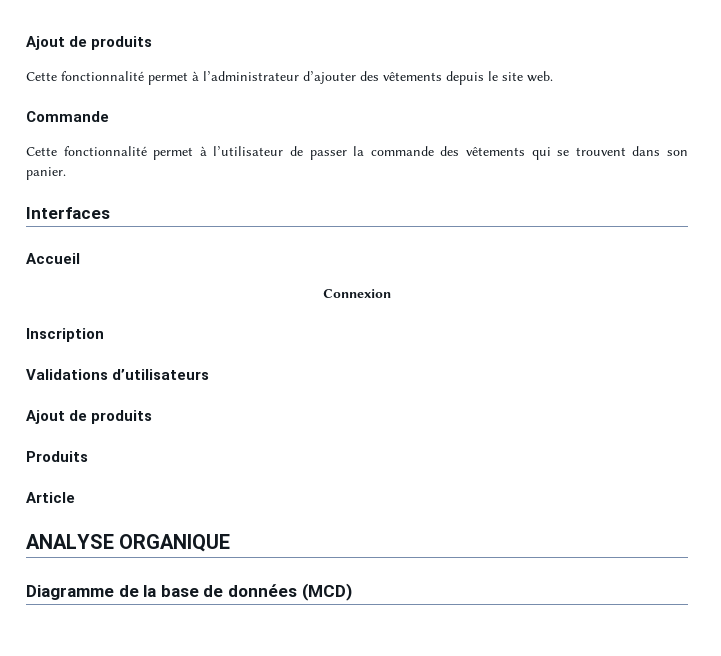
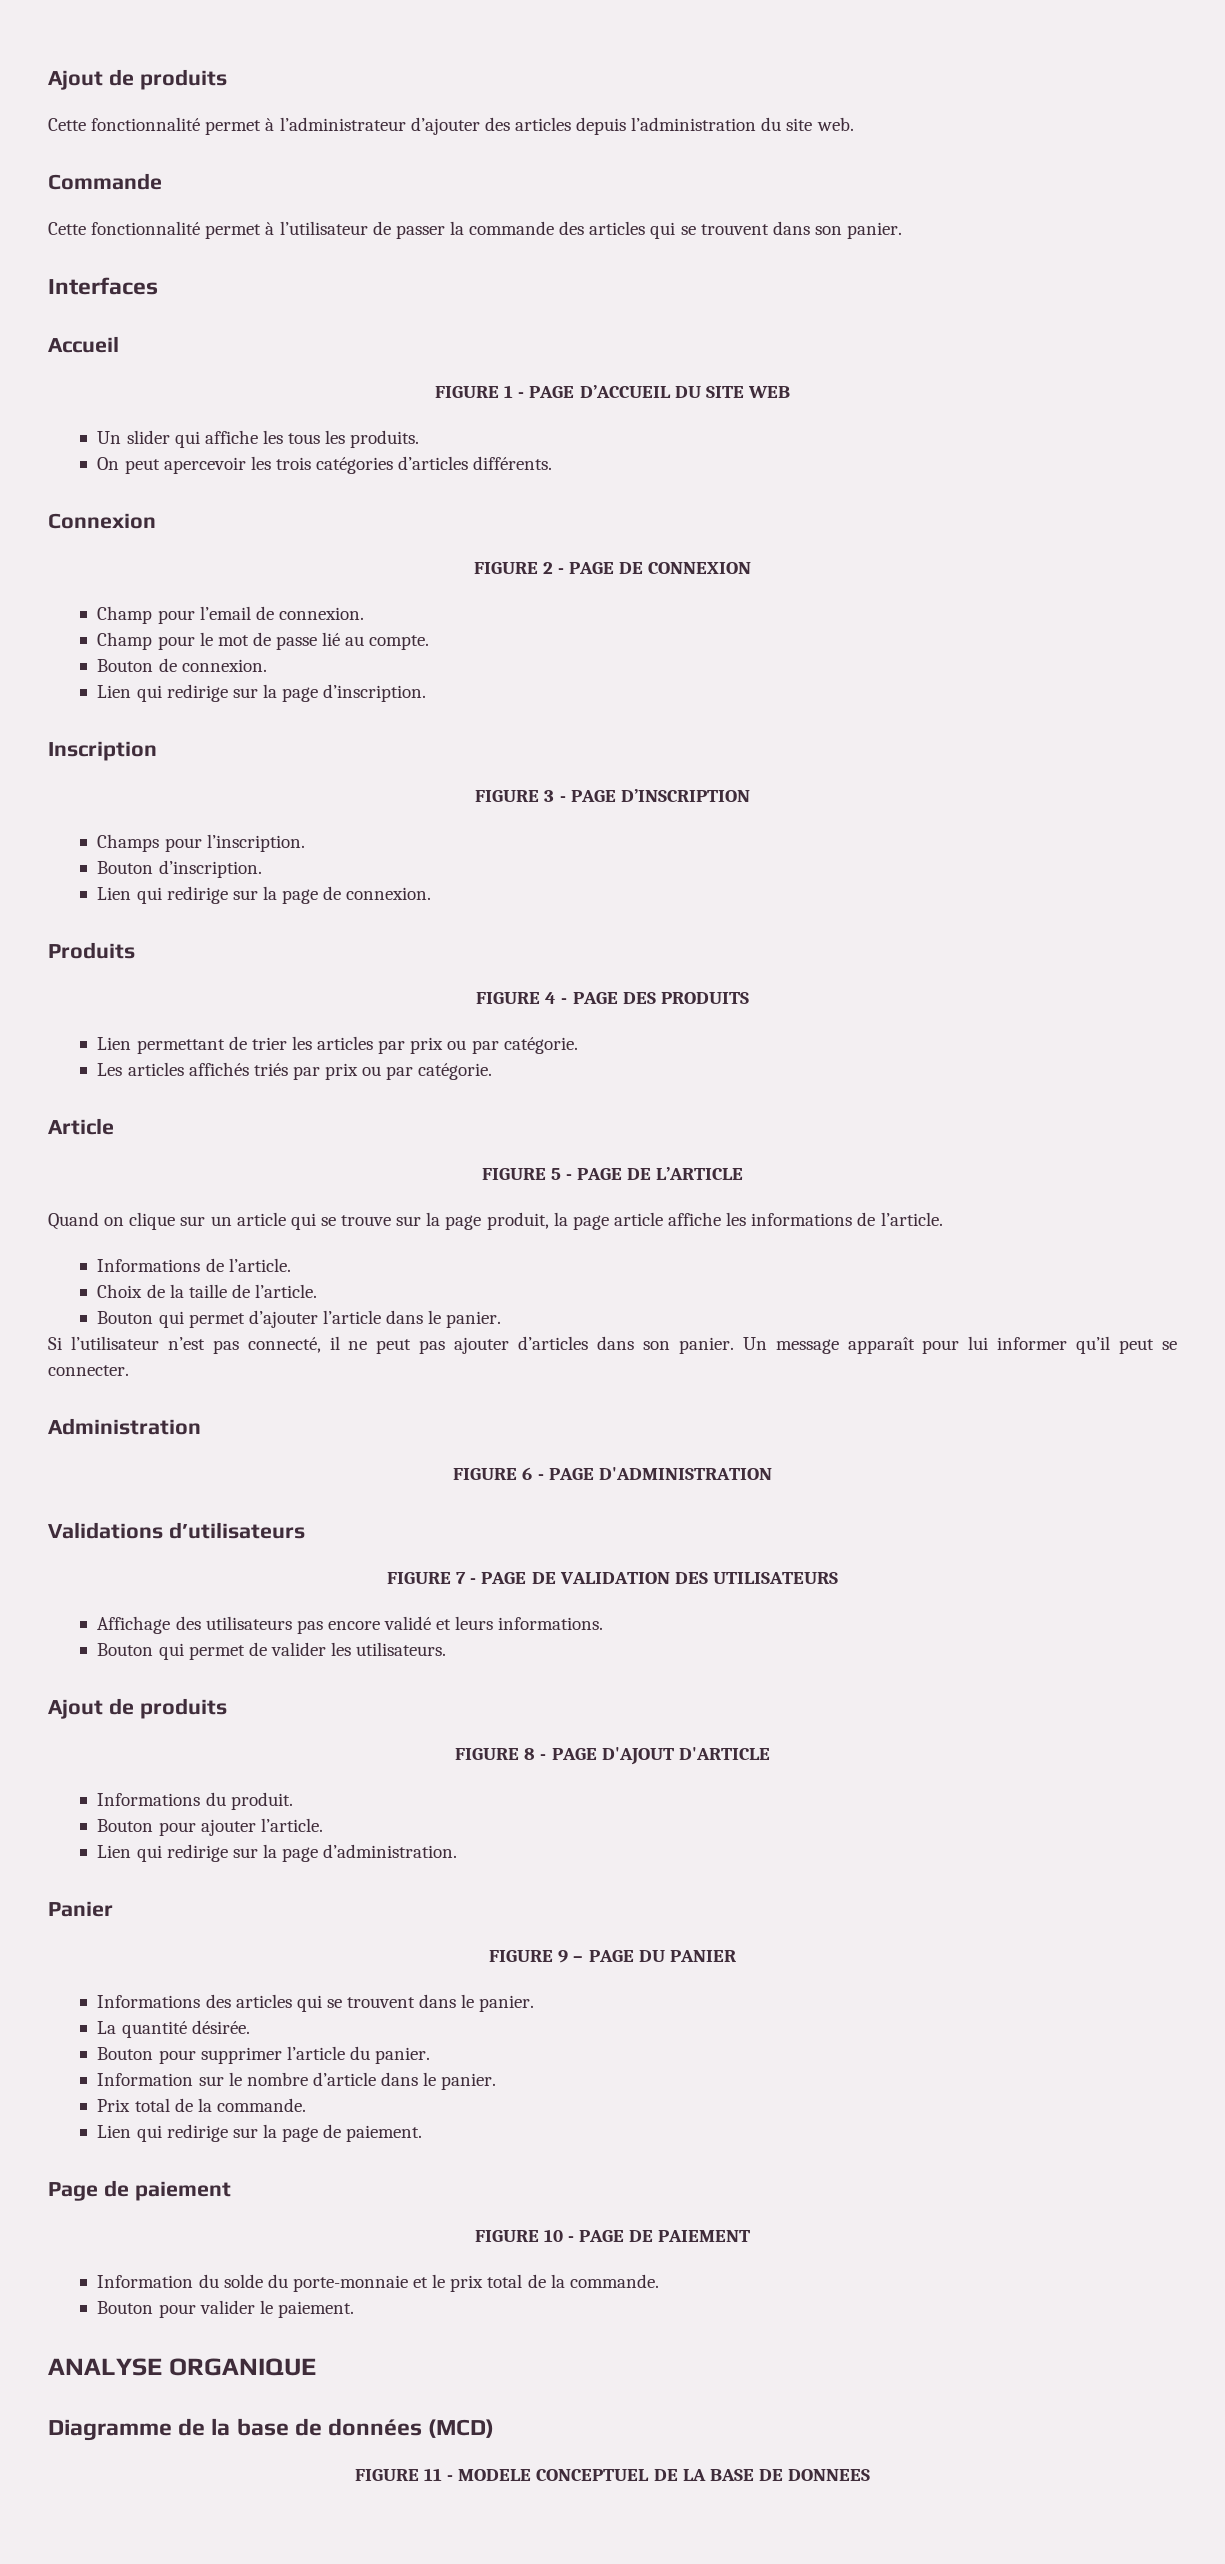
[383,71,498,85] vêtements depuis le -> [514,117,782,135] articles depuis l’administration du
[466,147,526,156] vêtements -> [589,221,646,235] articles
[323,289,391,298] [26,328,104,342] [26,369,210,380] [26,410,153,424] [26,451,88,462] [26,492,75,503] Connexion // Inscription // Validations d’utilisateurs // Ajout de produits // Produits // Article -> [435,385,790,398] [97,430,420,448] [97,456,553,474] [48,513,156,529] [473,562,752,574] [97,606,364,624] [97,632,430,650] [97,658,267,672] [97,684,427,702] [48,741,157,761] [475,789,750,802] [97,834,305,852] [97,860,262,878] [97,886,432,904] [48,942,135,959] [476,992,749,1004] [97,1036,578,1054] [97,1062,493,1080] [48,1118,114,1135] [481,1167,744,1180] [48,1212,943,1230] [97,1258,291,1272] [97,1284,318,1298] [97,1310,502,1328] [48,1336,1177,1354] [48,1365,129,1376] [48,1418,201,1435] [453,1467,772,1480] [48,1522,305,1539] [387,1572,838,1584] [97,1616,604,1634] [97,1642,447,1660] [48,1698,227,1719] [455,1747,770,1765] [97,1792,293,1810] [97,1818,323,1836] [97,1844,458,1862] [48,1901,113,1917] [489,1950,736,1963] [97,1994,535,2012] [97,2020,250,2038] [97,2046,431,2064] [97,2072,497,2090] [97,2098,306,2112] [97,2124,423,2142] [48,2180,231,2201] [474,2229,751,2242] [97,2274,659,2292] [97,2300,354,2318] FIGURE 1 - PAGE D’ACCUEIL DU SITE WEB // Un slider qui affiche les tous les produits. // On peut apercevoir les trois catégories d’articles différents. // Connexion // FIGURE 2 - PAGE DE CONNEXION // Champ pour l’email de connexion. // Champ pour le mot de passe lié au compte. // Bouton de connexion. // Lien qui redirige sur la page d’inscription. // Inscription // FIGURE 3 - PAGE D’INSCRIPTION // Champs pour l’inscription. // Bouton d’inscription. // Lien qui redirige sur la page de connexion. // Produits // FIGURE 4 - PAGE DES PRODUITS // Lien permettant de trier les articles par prix ou par catégorie. // Les articles affichés triés par prix ou par catégorie. // Article // FIGURE 5 - PAGE DE L’ARTICLE // Quand on clique sur un article qui se trouve sur la page produit, la page article affiche les informations de l’article. // Informations de l’article. // Choix de la taille de l’article. // Bouton qui permet d’ajouter l’article dans le panier. // Si l’utilisateur n’est pas connecté, il ne peut pas ajouter d’articles dans son panier. Un message apparaît pour lui informer qu’il peut se connecter. // Administration // FIGURE 6 - PAGE D'ADMINISTRATION // Validations d’utilisateurs // FIGURE 7 - PAGE DE VALIDATION DES UTILISATEURS // Affichage des utilisateurs pas encore validé et leurs informations. // Bouton qui permet de valider les utilisateurs. // Ajout de produits // FIGURE 8 - PAGE D'AJOUT D'ARTICLE // Informations du produit. // Bouton pour ajouter l’article. // Lien qui redirige sur la page d’administration. // Panier // FIGURE 9 – PAGE DU PANIER // Informations des articles qui se trouvent dans le panier. // La quantité désirée. // Bouton pour supprimer l’article du panier. // Information sur le nombre d’article dans le panier. // Prix total de la commande. // Lien qui redirige sur la page de paiement. // Page de paiement // FIGURE 10 - PAGE DE PAIEMENT // Information du solde du porte-monnaie et le prix total de la commande. // Bouton pour valider le paiement.
(352, 592) none -> [354,2468,871,2481] // FIGURE 11 - MODELE CONCEPTUEL DE LA BASE DE DONNEES

